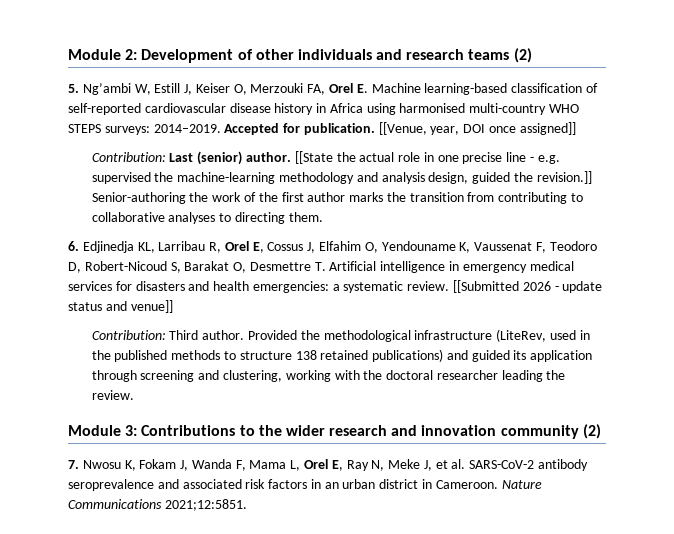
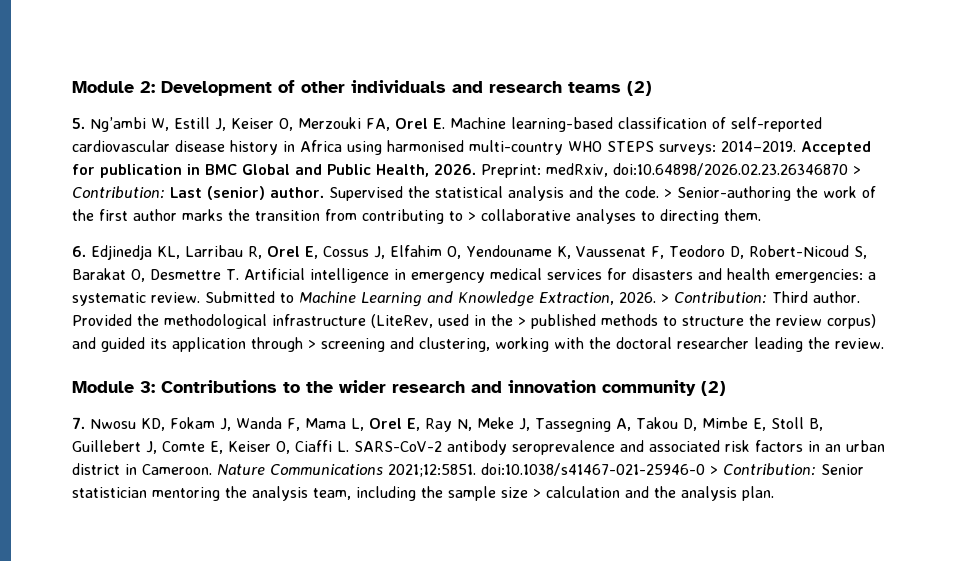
[303,122,576,135] [91,151,560,165] [91,171,592,184] publication. [[Venue, year, DOI once assigned]] // Contribution: Last (senior) author. [[State the actual role in one precise line - e.g. supervised the machine-learning methodology and analysis design, guided the revision.]] -> [100,163,861,178] [72,186,672,201] publication in BMC Global and Public Health, 2026. Preprint: medRxiv, doi:10.64898/2026.02.23.26346870 > Contribution: Last (senior) author. Supervised the statistical analysis and the code. >
(583, 197) none -> [468,212,476,221] >
[453,280,603,293] [68,300,173,313] [[Submitted 2026 - update status and venue]] // -> [205,291,669,307] Submitted to Machine Learning and Knowledge Extraction, 2026. >
(111, 355) none -> [518,317,526,326] >
[295,349,444,362] 138 retained publications) -> [749,314,876,329] the review corpus)
(137, 376) none -> [308,340,316,349] >
[124,460,136,471] K, -> [141,418,165,431] KD,
[435,459,466,469] et al. -> [535,417,823,432] [72,440,349,454] Tassegning A, Takou D, Mimbe E, Stoll B, Guillebert J, Comte E, Keiser O, Ciaffi L.
(247, 505) none -> [481,463,864,476] [72,486,774,501] doi:10.1038/s41467-021-25946-0 > Contribution: Senior statistician mentoring the analysis team, including the sample size > calculation and the analysis plan.

